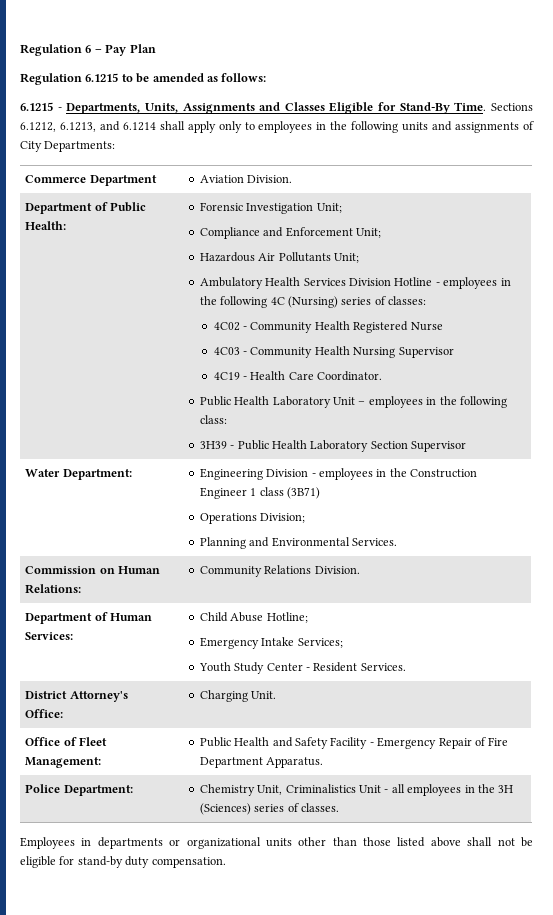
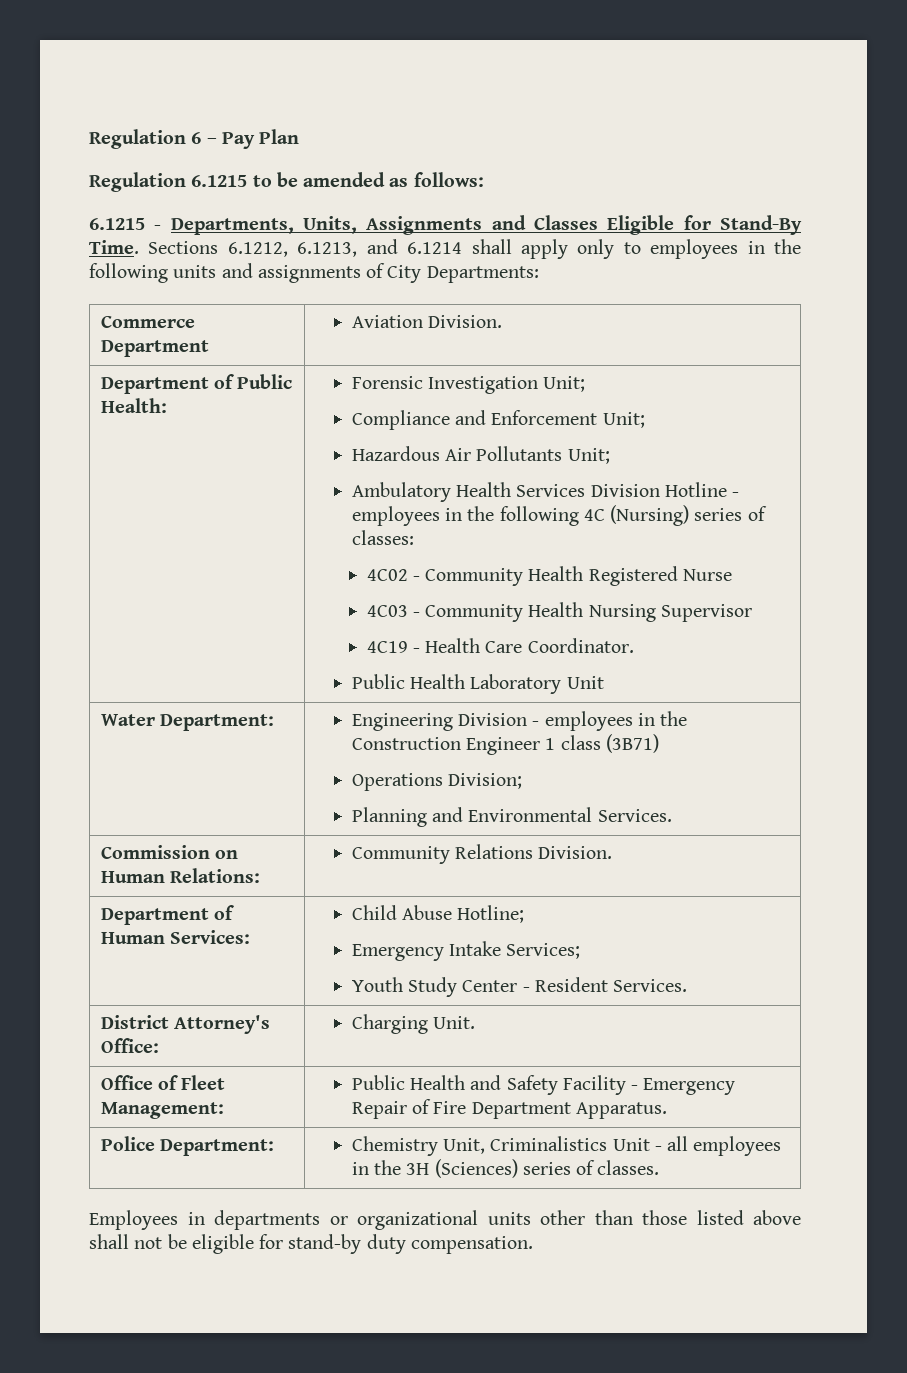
[358,396,507,408] [199,415,227,424] [199,440,467,452] – employees in the following class: // 3H39 - Public Health Laboratory Section Supervisor -> (604, 682) none

